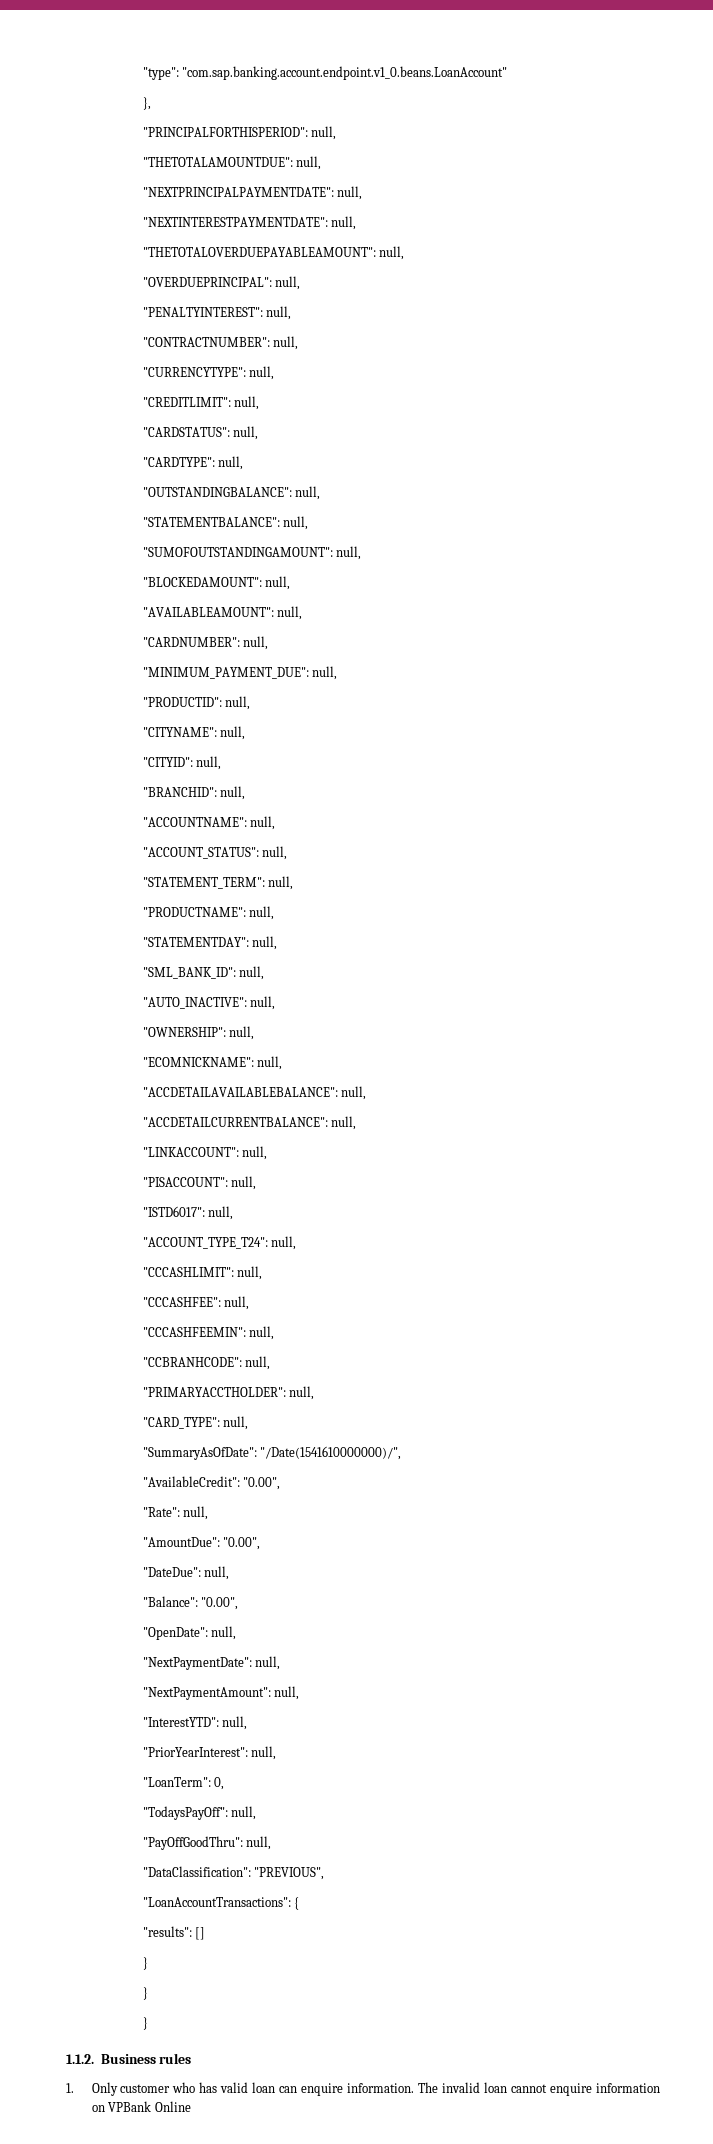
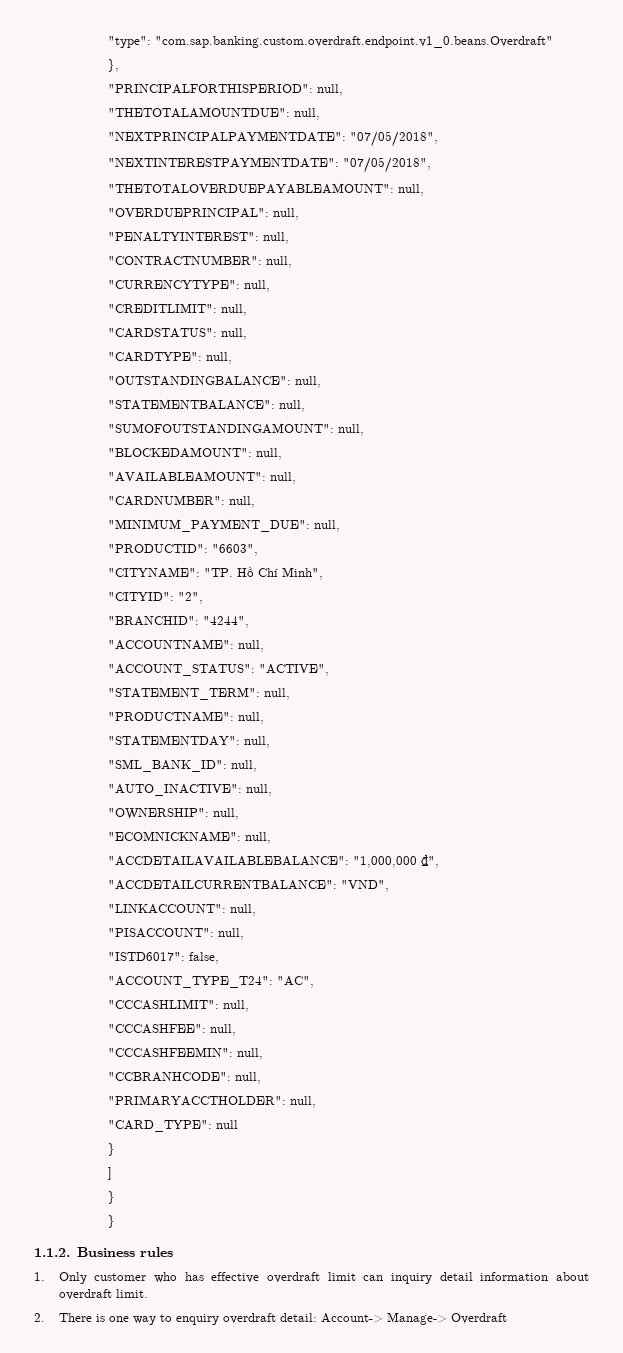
[182,66,508,80] "com.sap.banking.account.endpoint.v1_0.beans.LoanAccount" -> [154,36,553,48] "com.sap.banking.custom.overdraft.endpoint.v1_0.beans.Overdraft"
[337,186,363,200] null, -> [349,131,438,147] "07/05/2018",
[331,216,357,230] null, -> [342,157,431,173] "07/05/2018",
[225,696,251,710] null, -> [211,544,258,556] "6603",
[220,726,246,740] null, -> [203,566,323,580] "TP. Hồ Chí Minh",
[196,756,222,770] null, -> [177,592,203,604] "2",
[220,786,246,800] null, -> [202,616,249,628] "4244",
[262,846,288,860] null, -> [258,664,329,676] "ACTIVE",
[341,1086,367,1100] null, -> [352,854,439,868] "1,000,000 ₫",
[331,1116,357,1130] null, -> [340,880,389,892] "VND",
[208,1206,234,1220] null, -> [188,952,219,964] false,
[271,1236,297,1250] null, -> [276,976,314,988] "AC",
[223,1416,249,1430] [142,1446,402,1460] [142,1476,281,1490] [142,1506,209,1520] [142,1537,261,1550] [142,1566,230,1580] [142,1596,239,1610] [142,1626,237,1640] [142,1656,281,1670] [142,1686,300,1700] [142,1716,248,1730] [142,1746,277,1760] [142,1777,225,1790] [142,1806,257,1820] [142,1836,272,1850] [142,1866,325,1880] [142,1897,300,1910] [142,1926,206,1940] [142,1957,148,1970] null, // "SummaryAsOfDate": "/Date(1541610000000)/", // "AvailableCredit": "0.00", // "Rate": null, // "AmountDue": "0.00", // "DateDue": null, // "Balance": "0.00", // "OpenDate": null, // "NextPaymentDate": null, // "NextPaymentAmount": null, // "InterestYTD": null, // "PriorYearInterest": null, // "LoanTerm": 0, // "TodaysPayOff": null, // "PayOffGoodThru": null, // "DataClassification": "PREVIOUS", // "LoanAccountTransactions": { // "results": [] // } -> [215,1120,238,1129] [107,1143,115,1156] [107,1167,112,1180] null // } // ]
[220,2082,661,2096] [91,2101,191,2112] valid loan can enquire information. The invalid loan cannot enquire information on VPBank Online -> [211,1272,589,1284] [58,1289,148,1300] [34,1312,507,1325] effective overdraft limit can inquiry detail information about overdraft limit. // 2. There is one way to enquiry overdraft detail: Account-> Manage-> Overdraft

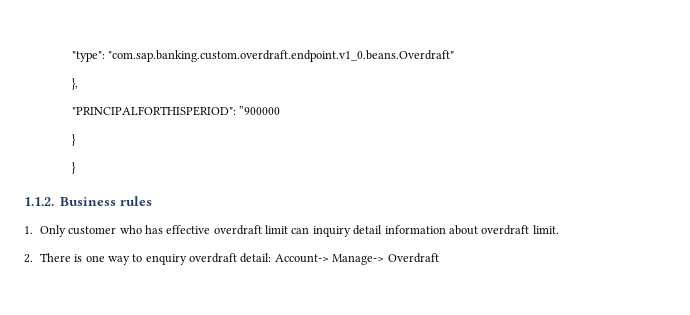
[316,84,343,96] [107,107,320,120] [107,131,438,147] [107,157,431,173] [107,183,424,196] [107,208,299,220] [107,232,289,244] [107,255,292,268] [107,280,270,292] [107,303,247,316] [107,328,247,340] [107,352,232,364] [107,376,321,388] [107,399,305,412] [107,423,364,436] [107,447,282,460] [107,471,296,484] [107,495,255,508] [107,519,340,532] [107,544,258,556] [107,566,323,580] [107,592,203,604] [107,616,249,628] [107,639,264,652] [107,664,329,676] [107,687,290,700] [107,711,264,724] [107,735,270,748] [107,759,257,772] [107,784,272,796] [107,808,239,820] [107,831,271,844] [107,854,439,868] [107,880,389,892] [107,904,256,916] [107,928,244,940] [107,952,219,964] [107,976,314,988] [107,999,249,1012] [107,1024,236,1036] [107,1047,263,1060] [107,1072,261,1084] [107,1095,316,1108] [107,1120,238,1132] [107,1143,115,1156] [107,1167,112,1180] null, // "THETOTALAMOUNTDUE": null, // "NEXTPRINCIPALPAYMENTDATE": "07/05/2018", // "NEXTINTERESTPAYMENTDATE": "07/05/2018", // "THETOTALOVERDUEPAYABLEAMOUNT": null, // "OVERDUEPRINCIPAL": null, // "PENALTYINTEREST": null, // "CONTRACTNUMBER": null, // "CURRENCYTYPE": null, // "CREDITLIMIT": null, // "CARDSTATUS": null, // "CARDTYPE": null, // "OUTSTANDINGBALANCE": null, // "STATEMENTBALANCE": null, // "SUMOFOUTSTANDINGAMOUNT": null, // "BLOCKEDAMOUNT": null, // "AVAILABLEAMOUNT": null, // "CARDNUMBER": null, // "MINIMUM_PAYMENT_DUE": null, // "PRODUCTID": "6603", // "CITYNAME": "TP. Hồ Chí Minh", // "CITYID": "2", // "BRANCHID": "4244", // "ACCOUNTNAME": null, // "ACCOUNT_STATUS": "ACTIVE", // "STATEMENT_TERM": null, // "PRODUCTNAME": null, // "STATEMENTDAY": null, // "SML_BANK_ID": null, // "AUTO_INACTIVE": null, // "OWNERSHIP": null, // "ECOMNICKNAME": null, // "ACCDETAILAVAILABLEBALANCE": "1,000,000 ₫", // "ACCDETAILCURRENTBALANCE": "VND", // "LINKACCOUNT": null, // "PISACCOUNT": null, // "ISTD6017": false, // "ACCOUNT_TYPE_T24": "AC", // "CCCASHLIMIT": null, // "CCCASHFEE": null, // "CCCASHFEEMIN": null, // "CCBRANHCODE": null, // "PRIMARYACCTHOLDER": null, // "CARD_TYPE": null // } // ] -> [238,106,280,115] ”900000

